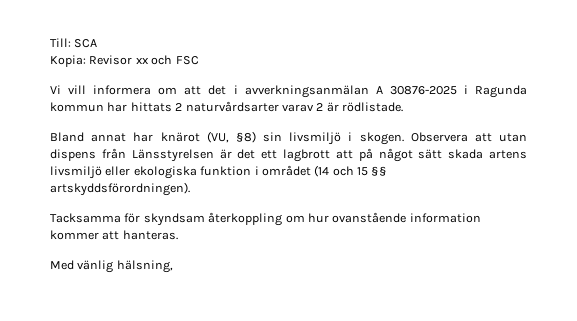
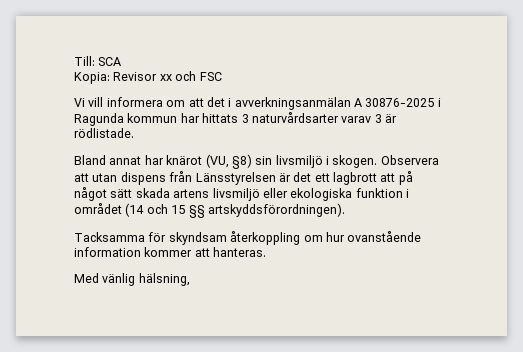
[175,103,183,111] 2 -> [241,114,249,123] 3
[316,103,324,111] 2 -> [374,114,382,123] 3

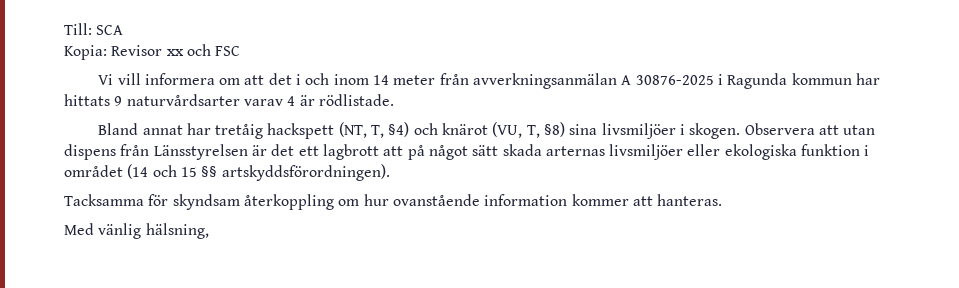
(232, 102) none -> [305,73,469,85] och inom 14 meter från
[241,114,249,123] 3 -> [114,96,123,106] 9
[374,114,382,123] 3 -> [287,96,296,106] 4
[166,154,323,169] knärot (VU, §8) sin livsmiljö -> [215,122,676,139] tretåig hackspett (NT, T, §4) och knärot (VU, T, §8) sina livsmiljöer
[173,188,260,201] artens livsmiljö -> [545,144,684,160] arternas livsmiljöer

